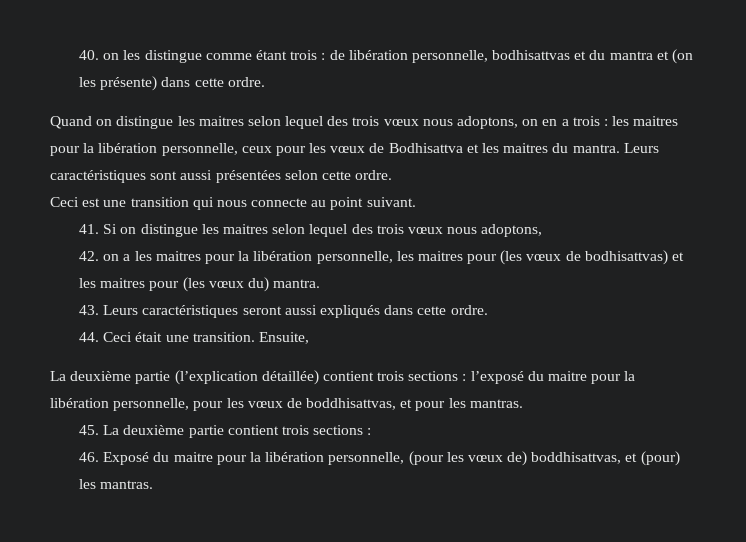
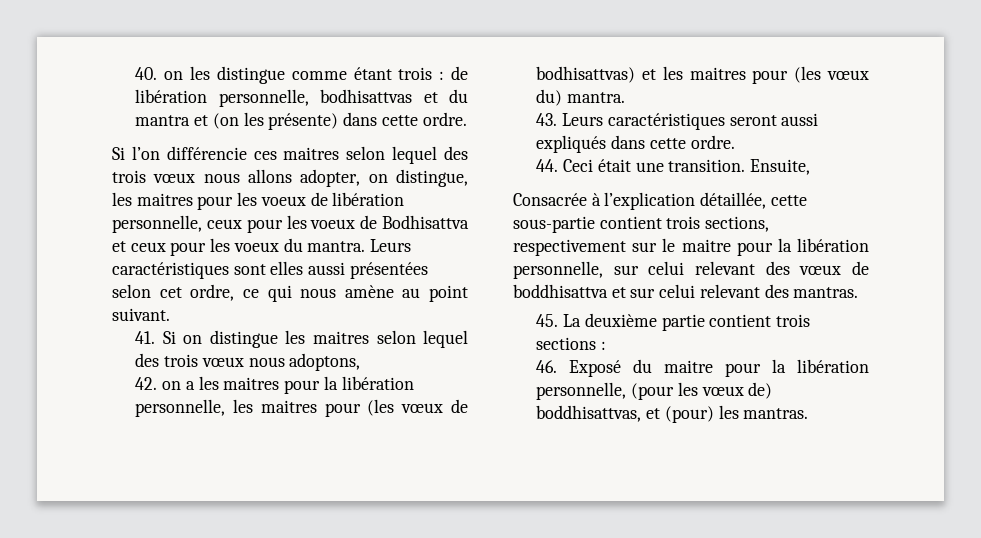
[50,116,679,129] [50,143,95,156] Quand on distingue les maitres selon lequel des trois vœux nous adoptons, on en a trois : les maitres pour la -> [112,146,468,164] [112,169,468,187] [112,192,328,210] Si l’on différencie ces maitres selon lequel des trois vœux nous allons adopter, on distingue, les maitres pour les voeux de
[330,146,366,153] vœux -> [310,219,356,229] voeux
[482,143,549,153] les maitres -> [130,238,279,256] ceux pour les voeux
(178, 175) none -> [270,261,304,275] elles
[321,170,393,180] [50,197,189,207] cette ordre. // Ceci est une transition -> [159,284,259,301] cet ordre, ce
[251,198,308,207] connecte -> [344,285,394,298] amène
[50,370,636,385] [50,398,466,411] La deuxième partie (l’explication détaillée) contient trois sections : l’exposé du maitre pour la libération personnelle, pour les vœux de boddhisattvas, et pour les -> [513,192,807,210] [513,216,770,233] [513,238,869,256] [513,261,869,279] [513,284,789,298] Consacrée à l’explication détaillée, cette sous-partie contient trois sections, respectivement sur le maitre pour la libération personnelle, sur celui relevant des vœux de boddhisattva et sur celui relevant des

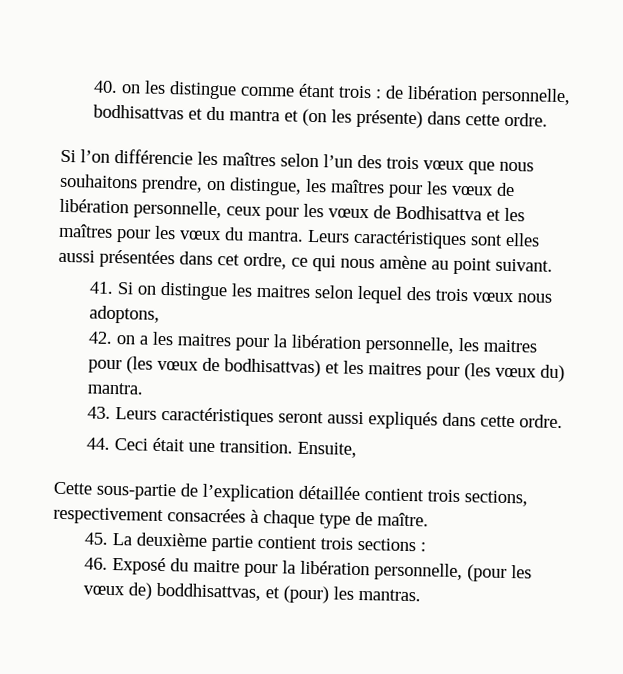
[253,146,468,164] [112,169,361,187] ces maitres selon lequel des trois vœux nous allons adopter, -> [197,151,534,175] [59,173,203,194] les maîtres selon l’un des trois vœux que nous souhaitons prendre,
[136,192,306,210] maitres pour les voeux -> [330,179,494,199] maîtres pour les vœux
[310,219,356,229] voeux -> [328,208,370,219] vœux
[130,238,279,256] ceux pour les voeux -> [504,207,525,222] [58,223,222,243] les maîtres pour les vœux
[112,284,151,298] selon -> [179,251,213,265] dans
[513,192,807,210] [513,216,770,233] [513,238,869,256] [513,261,869,279] [513,284,859,298] Consacrée à l’explication détaillée, cette sous-partie contient trois sections, respectivement sur le maitre pour la libération personnelle, sur celui relevant des vœux de boddhisattva et sur celui relevant des mantras. -> [53,481,528,507] [53,506,429,529] Cette sous-partie de l’explication détaillée contient trois sections, respectivement consacrées à chaque type de maître.

